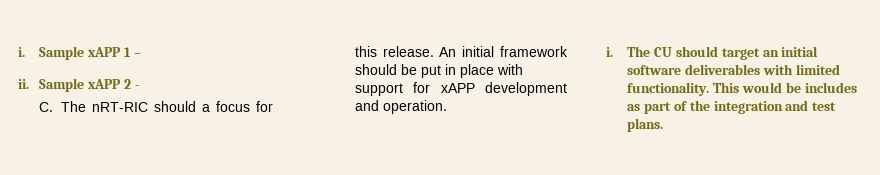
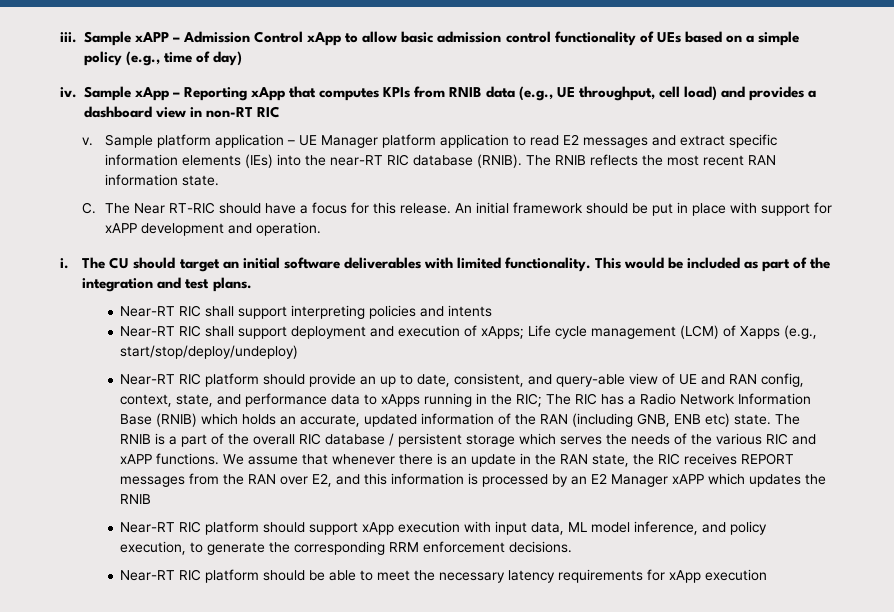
[18,46,141,60] [18,78,139,92] [39,101,196,112] i. Sample xAPP 1 – // ii. Sample xAPP 2 - // C. The nRT-RIC should -> [60,31,799,46] [84,51,243,66] [60,86,816,101] [84,106,281,118] [82,134,777,148] [104,154,776,168] [104,174,219,186] [82,202,296,214] iii. Sample xAPP – Admission Control xApp to allow basic admission control functionality of UEs based on a simple policy (e.g., time of day) // iv. Sample xApp – Reporting xApp that computes KPIs from RNIB data (e.g., UE throughput, cell load) and provides a dashboard view in non-RT RIC // v. Sample platform application – UE Manager platform application to read E2 messages and extract specific information elements (IEs) into the near-RT RIC database (RNIB). The RNIB reflects the most recent RAN information state. // C. The Near RT-RIC should have
[804,82,857,93] includes -> [687,257,741,269] included
(664, 125) none -> [120,305,493,319] [120,325,818,339] [120,345,299,359] [120,373,805,387] [120,393,812,407] [120,413,801,427] [120,433,817,447] [120,453,795,467] [120,473,827,487] [120,494,152,504] [120,521,768,535] [120,541,573,555] [120,569,768,583] // Near-RT RIC shall support interpreting policies and intents // Near-RT RIC shall support deployment and execution of xApps; Life cycle management (LCM) of Xapps (e.g., start/stop/deploy/undeploy) // Near-RT RIC platform should provide an up to date, consistent, and query-able view of UE and RAN config, context, state, and performance data to xApps running in the RIC; The RIC has a Radio Network Information Base (RNIB) which holds an accurate, updated information of the RAN (including GNB, ENB etc) state. The RNIB is a part of the overall RIC database / persistent storage which serves the needs of the various RIC and xAPP functions. We assume that whenever there is an update in the RAN state, the RIC receives REPORT messages from the RAN over E2, and this information is processed by an E2 Manager xAPP which updates the RNIB // Near-RT RIC platform should support xApp execution with input data, ML model inference, and policy execution, to generate the corresponding RRM enforcement decisions. // Near-RT RIC platform should be able to meet the necessary latency requirements for xApp execution

